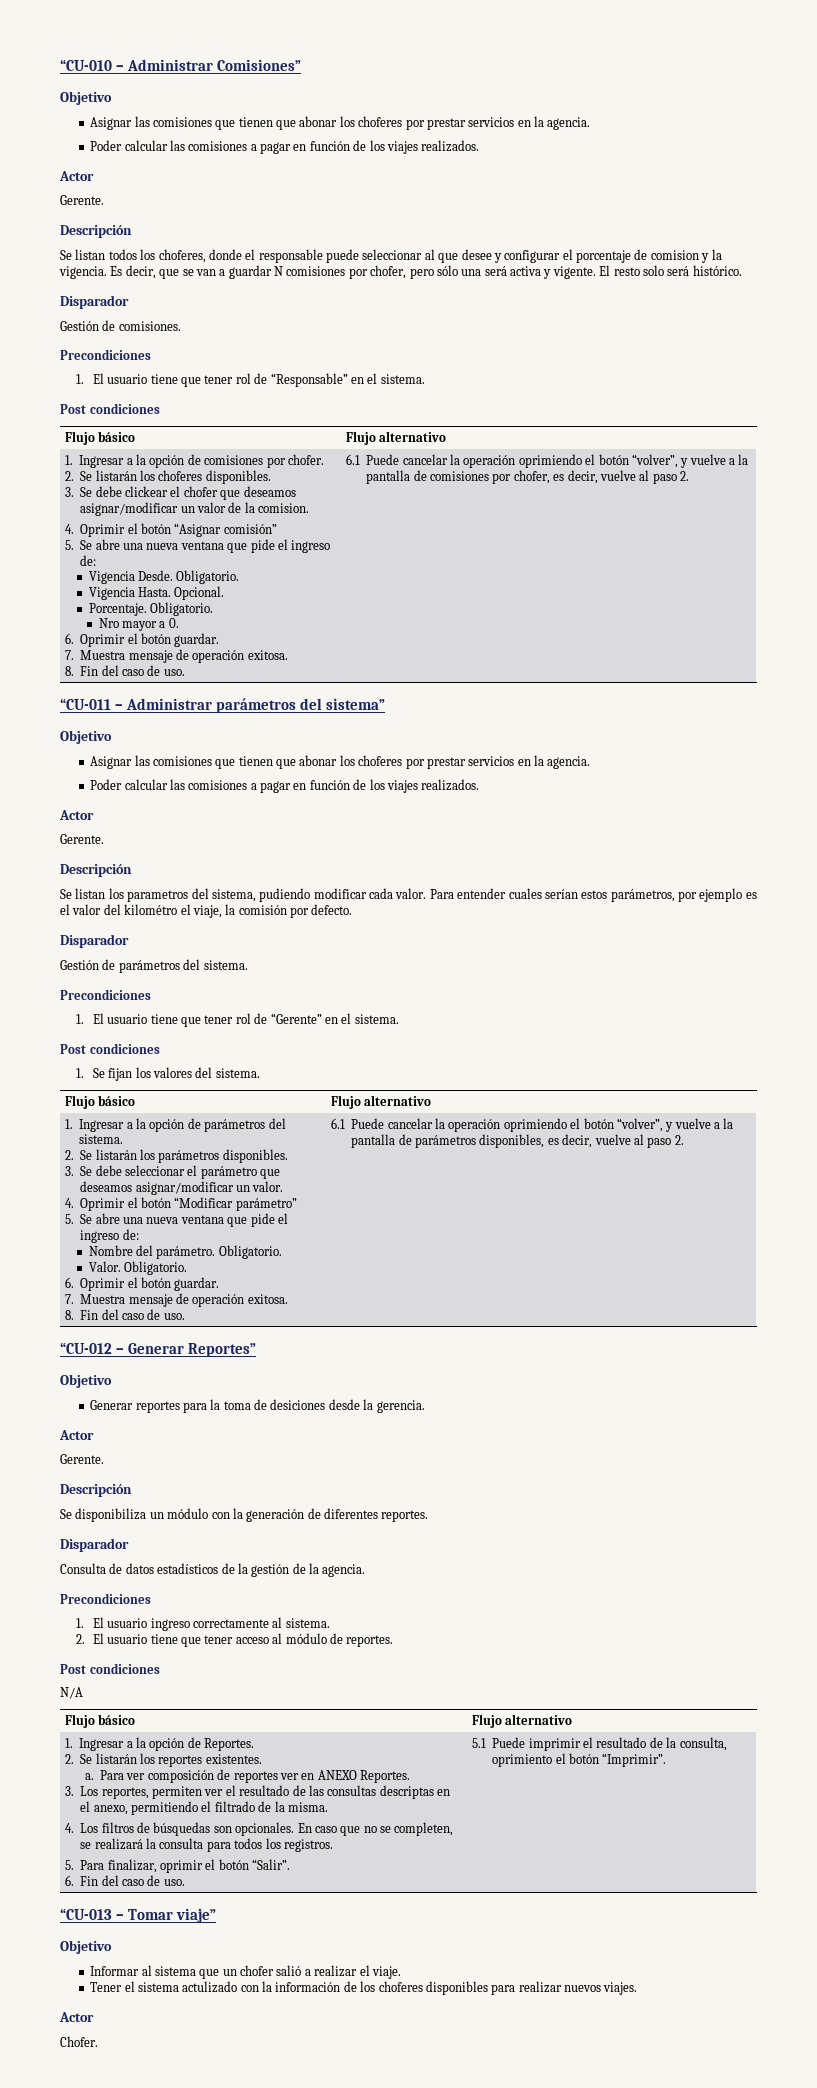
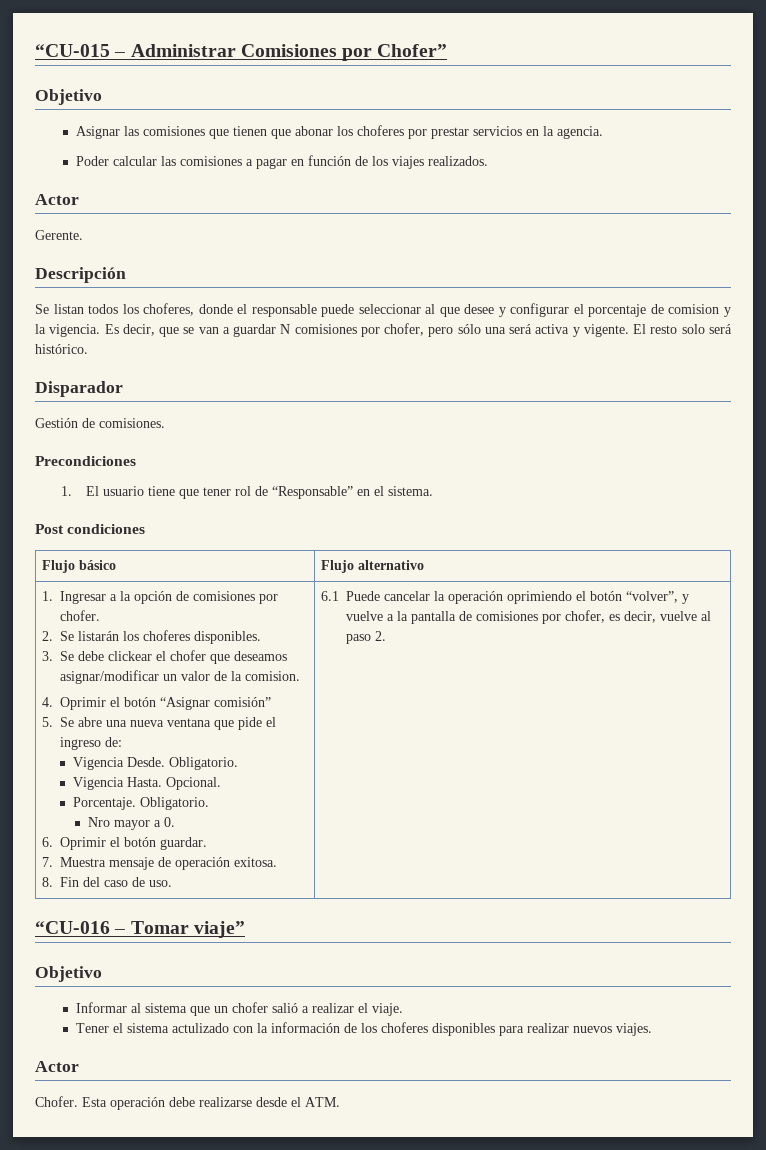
[60,59,301,71] “CU-010 – Administrar Comisiones” -> [35,44,448,61] “CU-015 – Administrar Comisiones por Chofer”
[60,698,385,713] [60,730,112,744] [90,755,591,769] [90,779,480,793] [59,810,94,820] [60,834,104,844] [60,864,132,877] [60,888,757,902] [60,904,353,918] [60,934,129,948] [60,959,248,973] [60,989,151,1000] [76,1013,399,1027] [60,1043,160,1054] [76,1067,260,1081] [65,1095,136,1109] [331,1095,432,1109] [65,1118,286,1132] [79,1134,124,1144] [65,1149,288,1163] [65,1165,281,1179] [80,1181,284,1195] [65,1197,297,1211] [65,1213,288,1227] [80,1229,139,1243] [88,1245,282,1259] [88,1261,188,1275] [65,1277,220,1291] [65,1293,288,1307] [65,1309,185,1320] [331,1118,734,1132] [351,1134,684,1148] [60,1342,256,1357] [60,1374,112,1388] [90,1399,425,1413] [59,1430,94,1440] [60,1454,104,1464] [60,1484,132,1497] [60,1508,429,1522] [60,1538,129,1552] [60,1563,366,1577] [60,1593,151,1604] [76,1617,330,1631] [76,1633,394,1647] [60,1663,160,1674] [60,1687,83,1699] [65,1714,136,1728] [472,1714,573,1728] [65,1737,255,1751] [65,1753,262,1767] [84,1769,411,1783] [65,1785,451,1799] [80,1801,328,1815] [65,1822,454,1836] [80,1838,333,1852] [65,1859,291,1873] [65,1875,185,1886] [472,1737,727,1751] [492,1753,667,1767] [60,1908,112,1920] “CU-011 – Administrar parámetros del sistema” // Objetivo // Asignar las comisiones que tienen que abonar los choferes por prestar servicios en la agencia. // Poder calcular las comisiones a pagar en función de los viajes realizados. // Actor // Gerente. // Descripción // Se listan los parametros del sistema, pudiendo modificar cada valor. Para entender cuales serían estos parámetros, por ejemplo es el valor del kilométro el viaje, la comisión por defecto. // Disparador // Gestión de parámetros del sistema. // Precondiciones // 1. El usuario tiene que tener rol de “Gerente” en el sistema. // Post condiciones // 1. Se fijan los valores del sistema. // Flujo básico | Flujo alternativo // 1. Ingresar a la opción de parámetros del sistema. // 2. Se listarán los parámetros disponibles. // 3. Se debe seleccionar el parámetro que deseamos asignar/modificar un valor. // 4. Oprimir el botón “Modificar parámetro” // 5. Se abre una nueva ventana que pide el ingreso de: // Nombre del parámetro. Obligatorio. // Valor. Obligatorio. // 6. Oprimir el botón guardar. // 7. Muestra mensaje de operación exitosa. // 8. Fin del caso de uso. | 6.1 Puede cancelar la operación oprimiendo el botón “volver”, y vuelve a la pantalla de parámetros disponibles, es decir, vuelve al paso 2. // “CU-012 – Generar Reportes” // Objetivo // Generar reportes para la toma de desiciones desde la gerencia. // Actor // Gerente. // Descripción // Se disponibiliza un módulo con la generación de diferentes reportes. // Disparador // Consulta de datos estadísticos de la gestión de la agencia. // Precondiciones // 1. El usuario ingreso correctamente al sistema. // 2. El usuario tiene que tener acceso al módulo de reportes. // Post condiciones // N/A // Flujo básico | Flujo alternativo // 1. Ingresar a la opción de Reportes. // 2. Se listarán los reportes existentes. // a. Para ver composición de reportes ver en ANEXO Reportes. // 3. Los reportes, permiten ver el resultado de las consultas descriptas en el anexo, permitiendo el filtrado de la misma. // 4. Los filtros de búsquedas son opcionales. En caso que no se completen, se realizará la consulta para todos los registros. // 5. Para finalizar, oprimir el botón “Salir”. // 6. Fin del caso de uso. | 5.1 Puede imprimir el resultado de la consulta, oprimiento el botón “Imprimir”. // “CU-013 -> [35,921,110,934] “CU-016
(98, 2041) none -> [82,1097,340,1110] Esta operación debe realizarse desde el ATM.

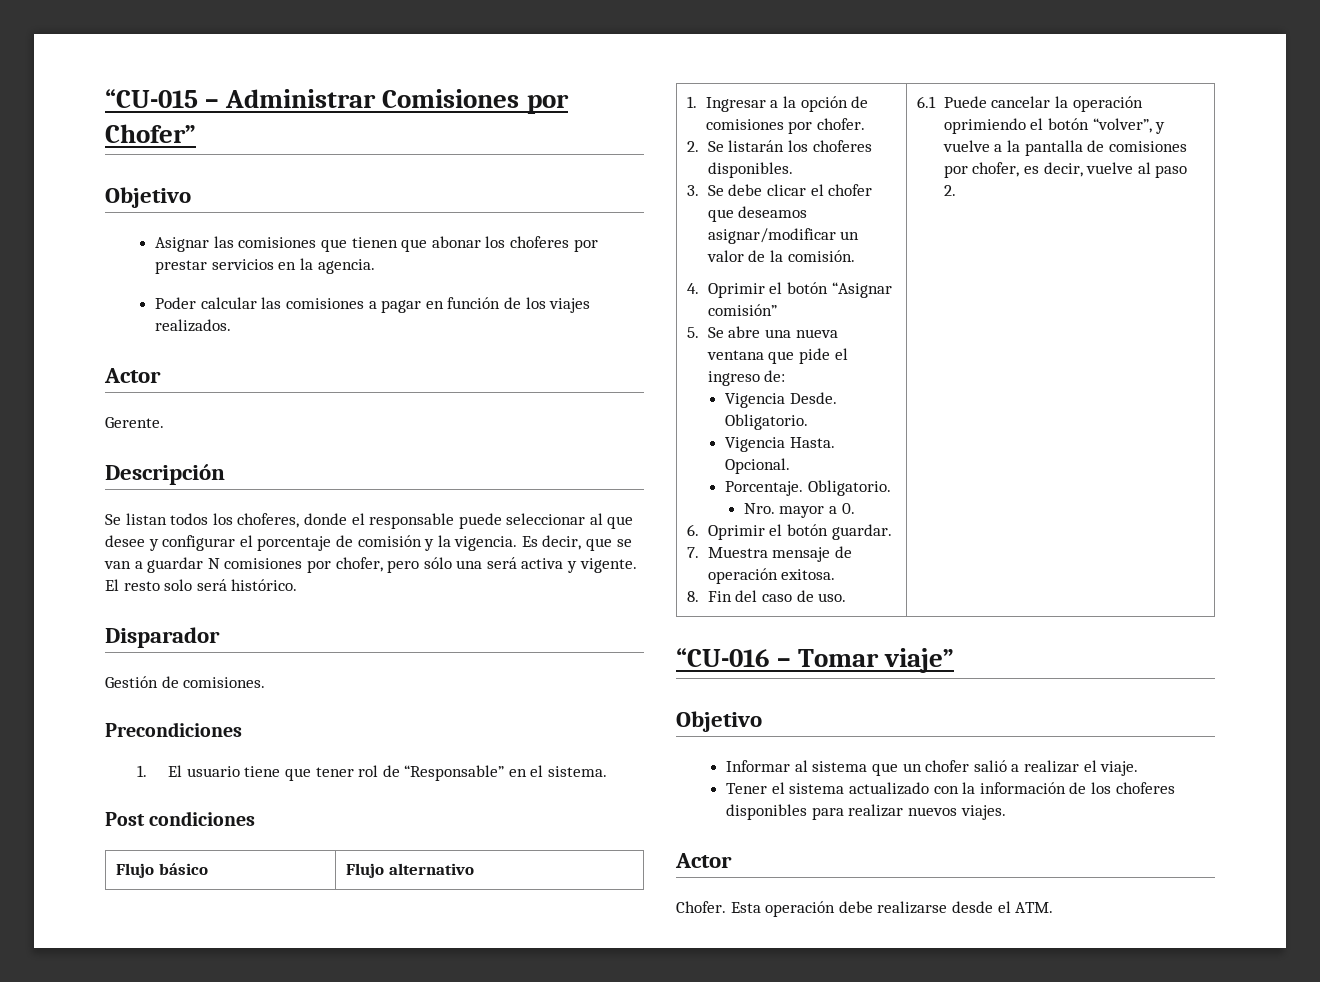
[668,304,720,314] comision -> [357,535,422,547] comisión
[107,651,152,661] clickear -> [766,184,806,196] clicar
[244,671,300,681] comision. -> [787,250,855,262] comisión.
[87,817,110,827] Nro -> [743,503,775,514] Nro.
[171,1023,229,1033] actulizado -> [849,782,930,795] actualizado

